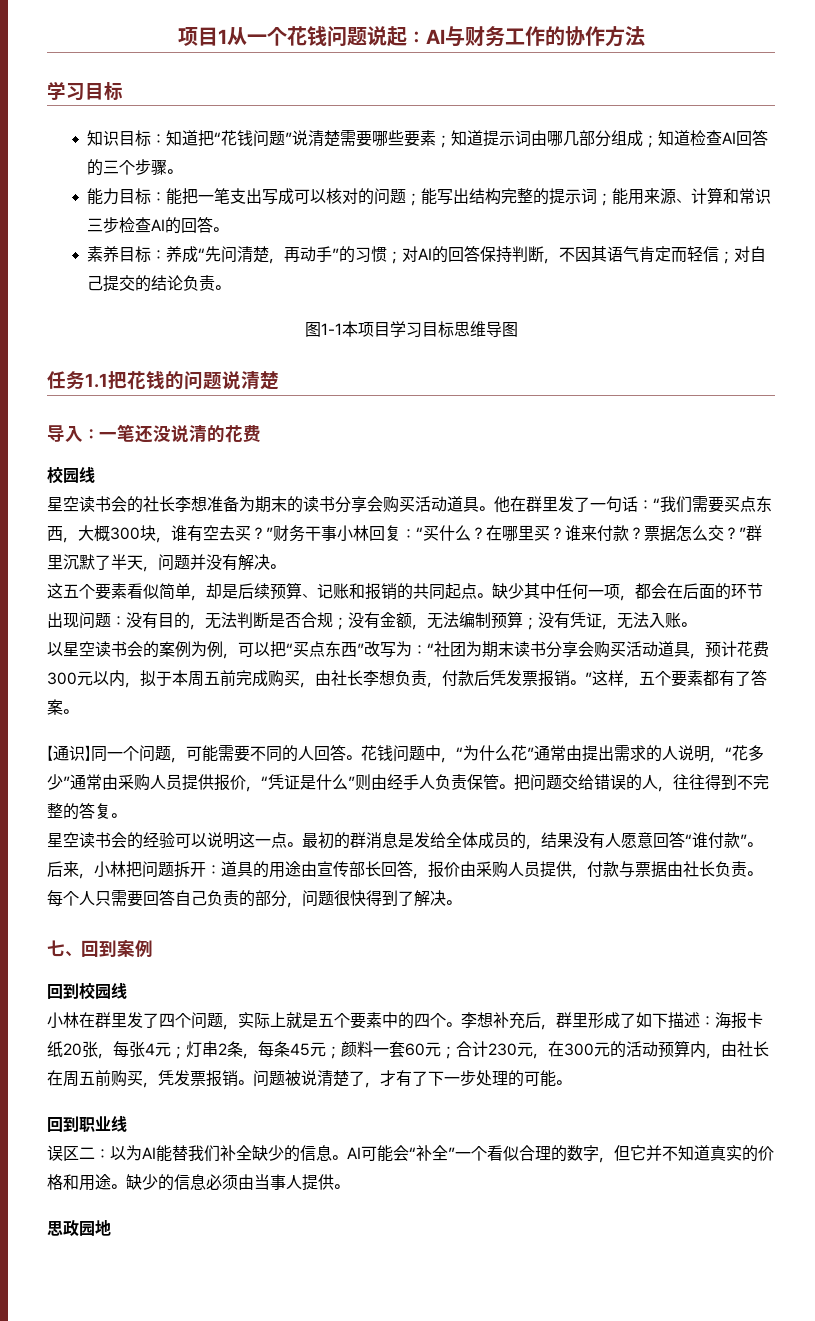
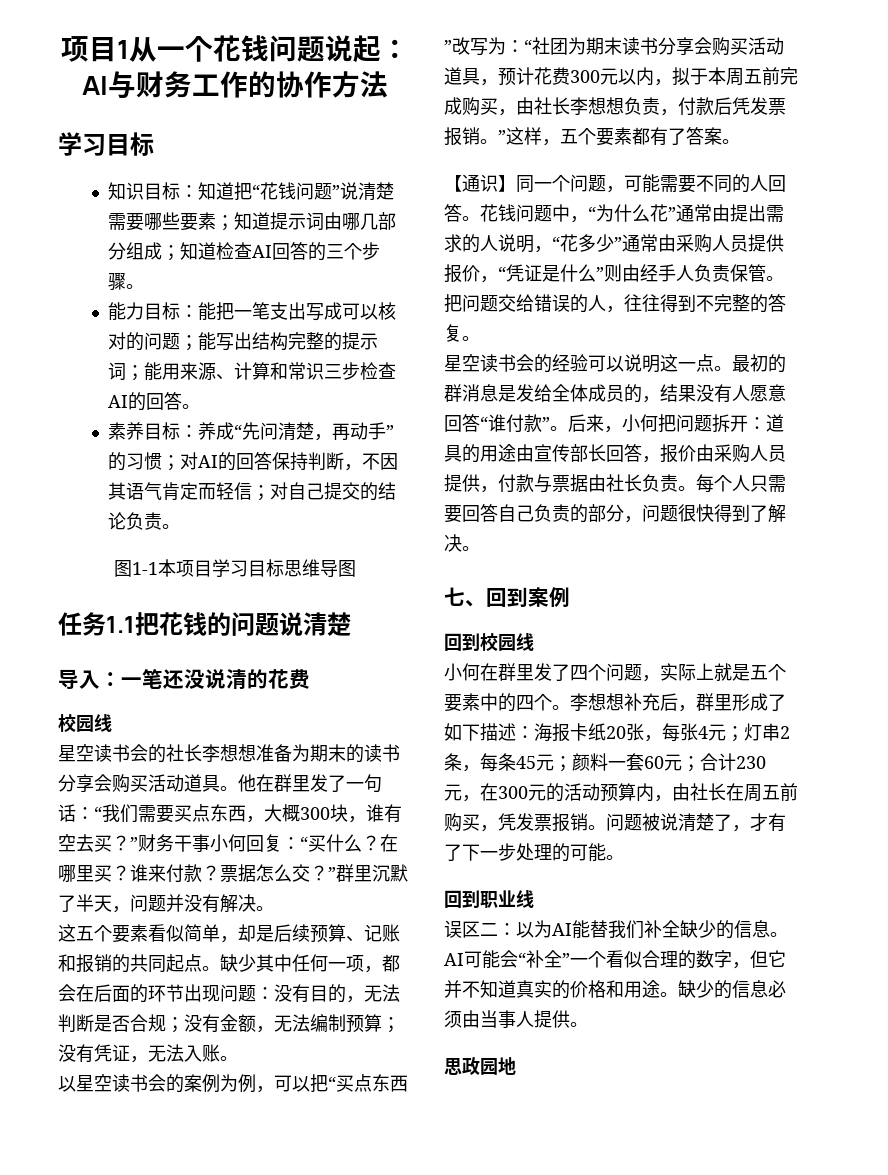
(207, 504) none -> [238,744,256,762] 想
[353,525,369,541] 林 -> [228,834,246,852] 何
(395, 678) none -> [606,97,624,115] 想
[110,861,126,877] 林 -> [640,414,658,432] 何
[63,1012,79,1028] 林 -> [462,663,480,681] 何
(493, 1020) none -> [606,693,624,711] 想

